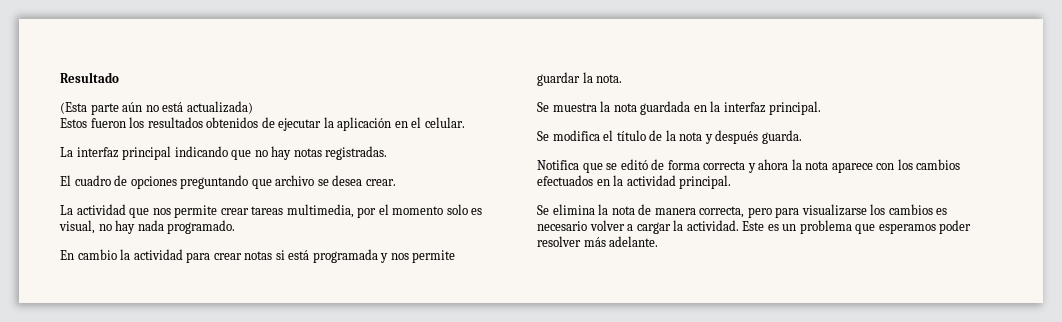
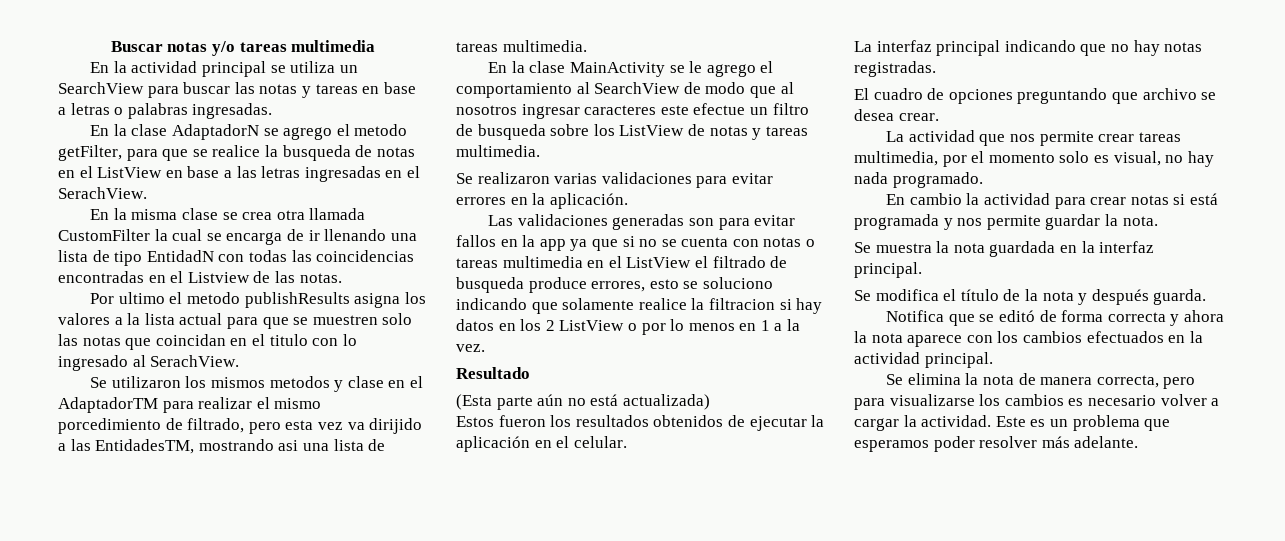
(60, 77) none -> [110,40,376,56] [90,61,358,77] [58,82,416,98] [58,103,273,119] [90,124,408,140] [58,145,415,161] [58,166,420,182] [58,187,147,199] [90,208,366,220] [58,229,417,245] [58,250,415,266] [58,271,342,283] [90,292,426,308] [58,313,413,329] [58,334,357,350] [58,355,240,371] [90,376,423,392] [58,397,322,413] [58,418,423,434] [58,439,386,454] [456,40,587,52] [488,61,774,77] [456,82,794,98] [456,103,809,119] [456,124,808,140] [456,145,540,157] [456,172,773,188] [456,193,628,209] [488,214,796,230] [456,235,816,251] [456,256,788,268] [456,277,773,293] [456,298,823,314] [456,319,801,335] [456,344,485,352] Buscar notas y/o tareas multimedia // En la actividad principal se utiliza un SearchView para buscar las notas y tareas en base a letras o palabras ingresadas. // En la clase AdaptadorN se agrego el metodo getFilter, para que se realice la busqueda de notas en el ListView en base a las letras ingresadas en el SerachView. // En la misma clase se crea otra llamada CustomFilter la cual se encarga de ir llenando una lista de tipo EntidadN con todas las coincidencias encontradas en el Listview de las notas. // Por ultimo el metodo publishResults asigna los valores a la lista actual para que se muestren solo las notas que coincidan en el titulo con lo ingresado al SerachView. // Se utilizaron los mismos metodos y clase en el AdaptadorTM para realizar el mismo porcedimiento de filtrado, pero esta vez va dirijido a las EntidadesTM, mostrando asi una lista de tareas multimedia. // En la clase MainActivity se le agrego el comportamiento al SearchView de modo que al nosotros ingresar caracteres este efectue un filtro de busqueda sobre los ListView de notas y tareas multimedia. // Se realizaron varias validaciones para evitar errores en la aplicación. // Las validaciones generadas son para evitar fallos en la app ya que si no se cuenta con notas o tareas multimedia en el ListView el filtrado de busqueda produce errores, esto se soluciono indicando que solamente realice la filtracion si hay datos en los 2 ListView o por lo menos en 1 a la vez. //

